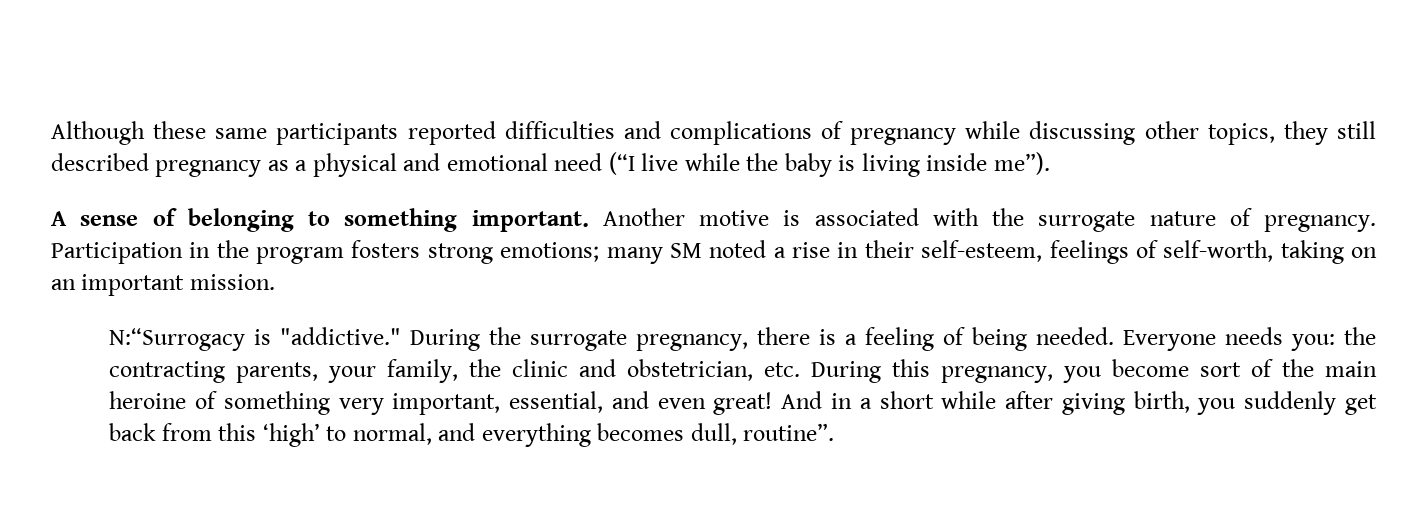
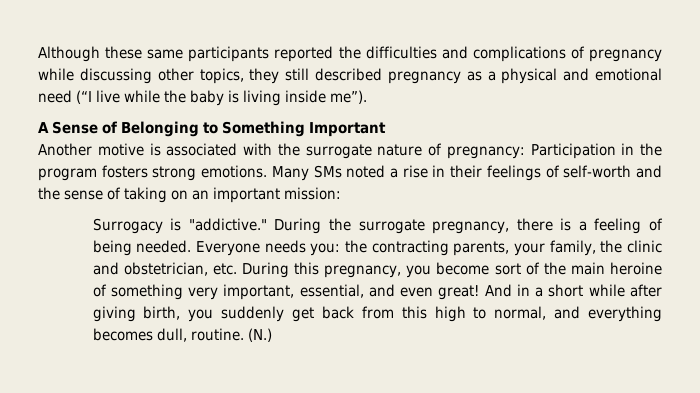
(496, 133) none -> [338,46,361,59] the
[80,208,589,232] sense of belonging to something important. -> [52,121,386,137] Sense of Belonging to Something Important //
[1264,215,1376,232] pregnancy. -> [446,146,525,159] pregnancy:
[500,242,702,264] emotions; many SM -> [201,165,342,181] emotions. Many SMs
[921,240,1043,262] self-esteem, -> (483, 171) none
[1163,240,1274,262] self-worth, -> [563,165,662,178] [38,187,121,200] self-worth and the sense of
[189,274,275,290] [109,328,246,351] mission. // N:“Surrogacy -> [284,187,341,200] [92,218,163,234] mission: // Surrogacy
[262,423,320,447] ‘high’ -> [434,306,466,322] high
[743,423,835,441] routine”. -> [190,328,272,342] routine. (N.)

